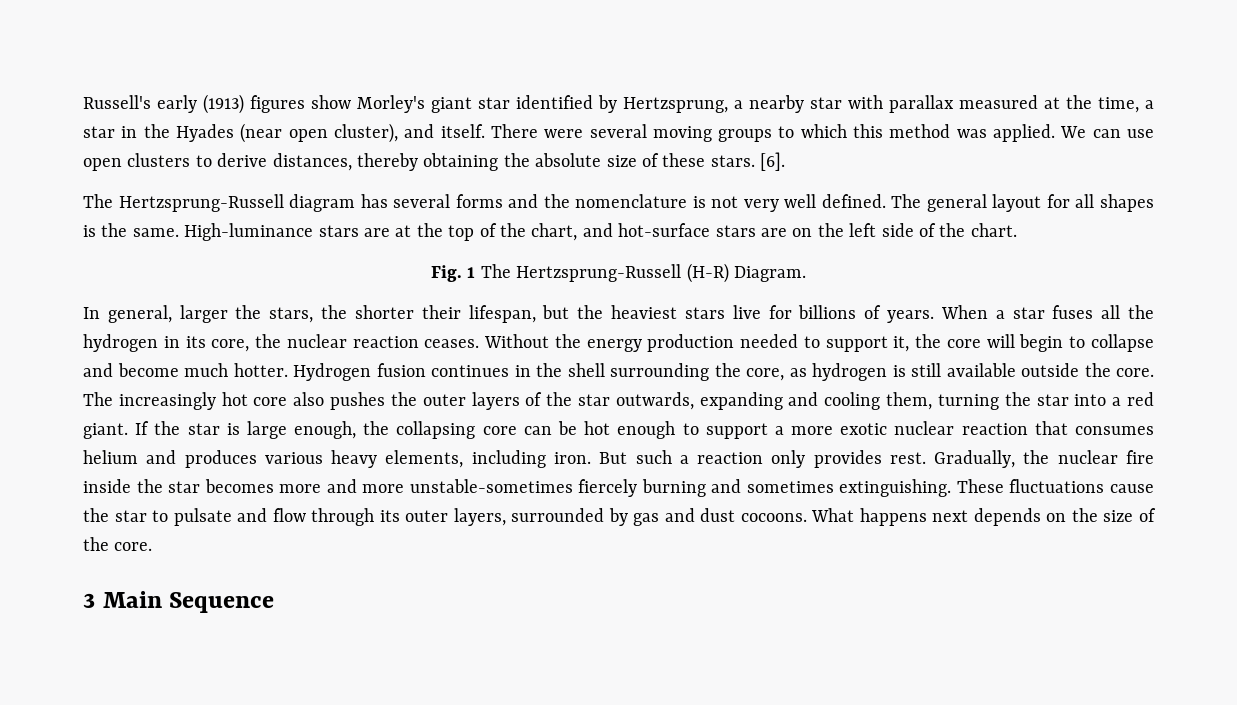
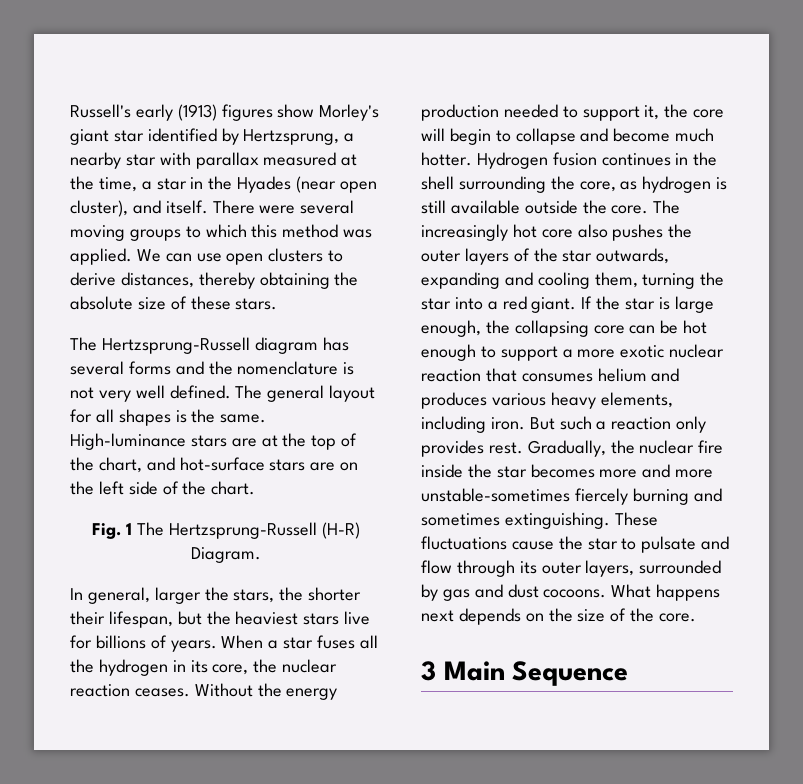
[760,152,786,171] [6]. -> (278, 304) none

